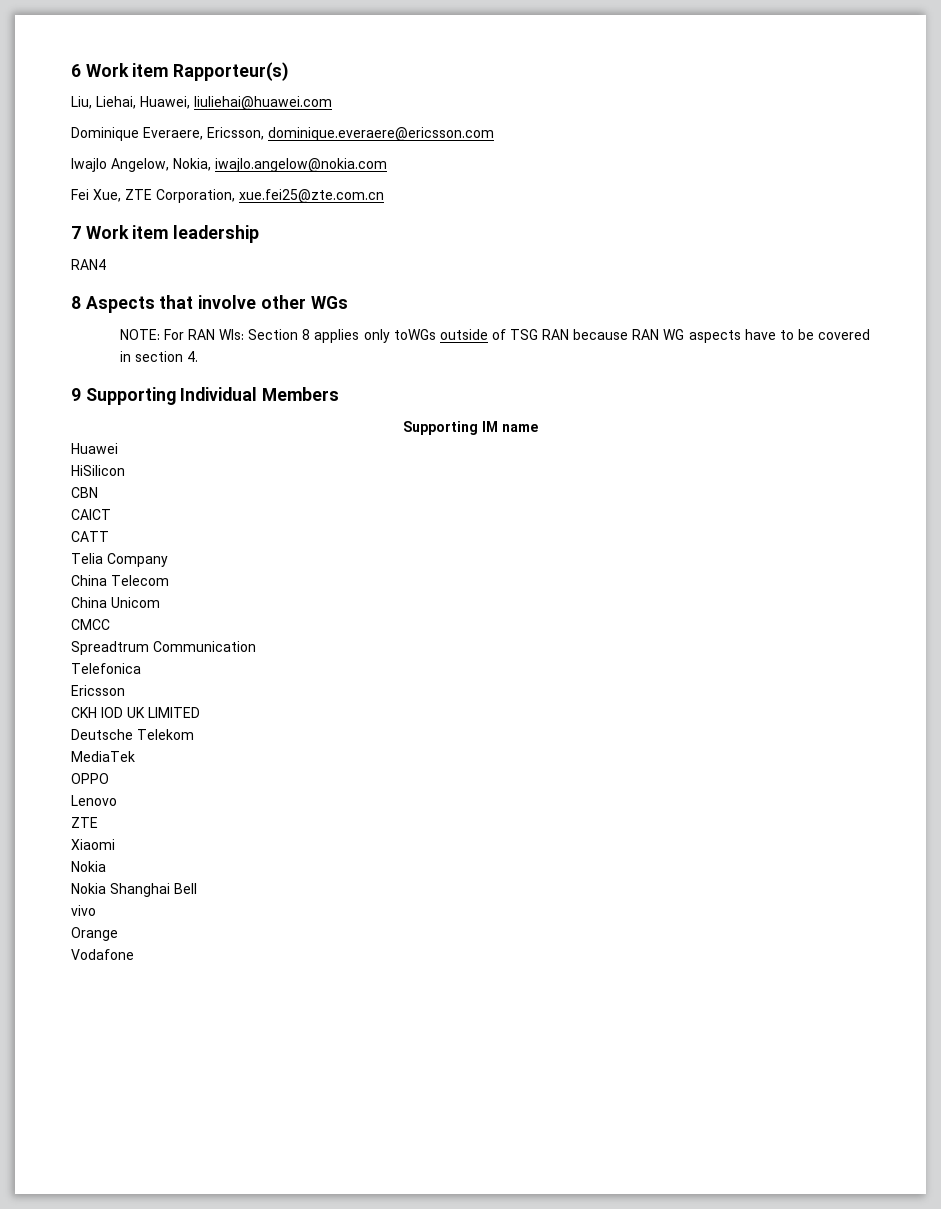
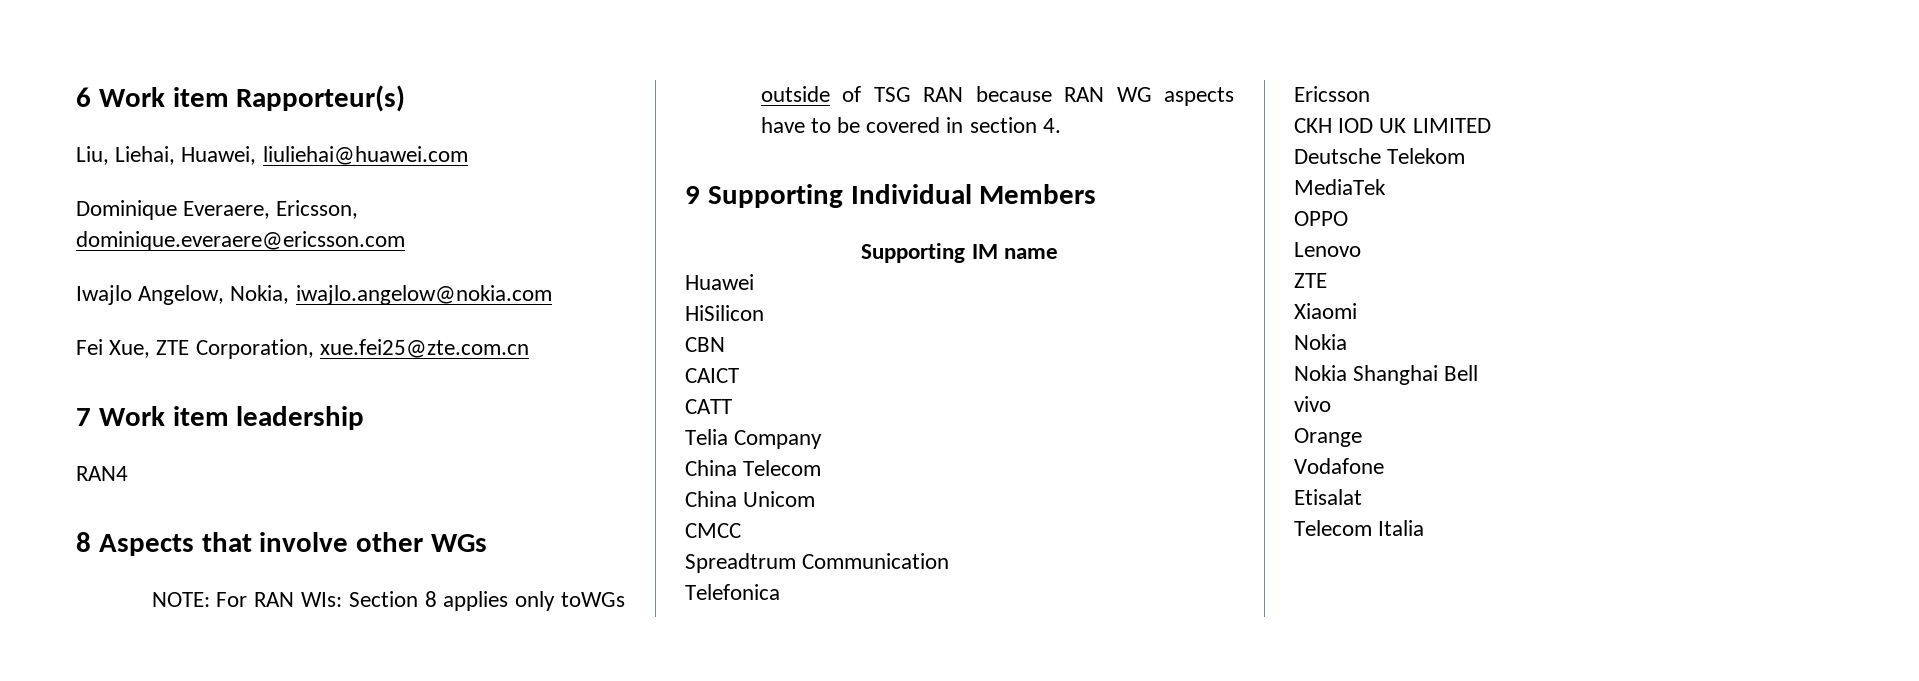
(134, 954) none -> [1294,489,1362,505] [1294,520,1425,536] // Etisalat // Telecom Italia

